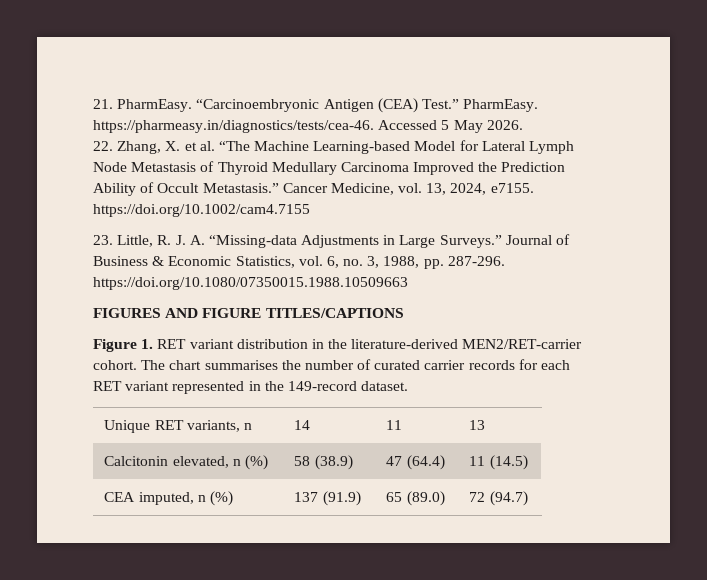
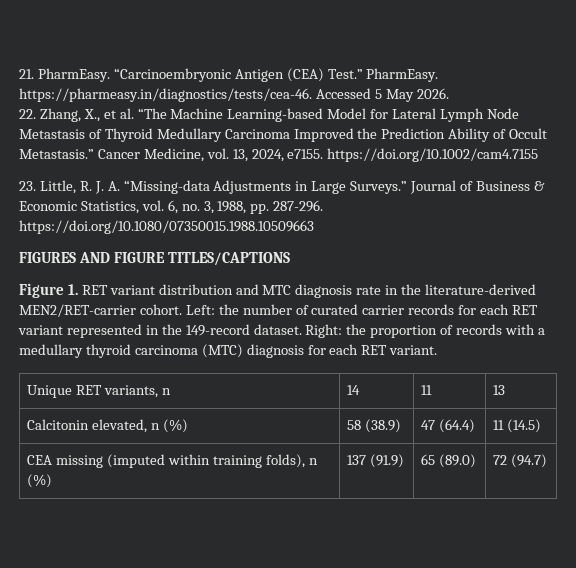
[165,141,181,151] X. -> [83,109,100,122] X.,
(308, 344) none -> [235,284,382,298] and MTC diagnosis rate
[141,360,278,370] The chart summarises -> [185,305,215,315] Left:
(409, 386) none -> [305,324,545,338] [19,344,438,358] Right: the proportion of records with a medullary thyroid carcinoma (MTC) diagnosis for each RET variant.
[138,492,194,505] imputed, -> [56,454,305,468] missing (imputed within training folds),

